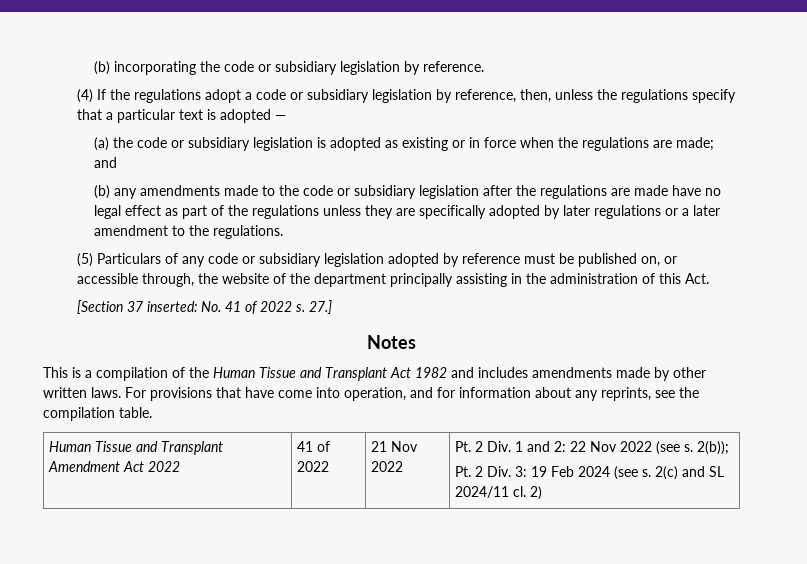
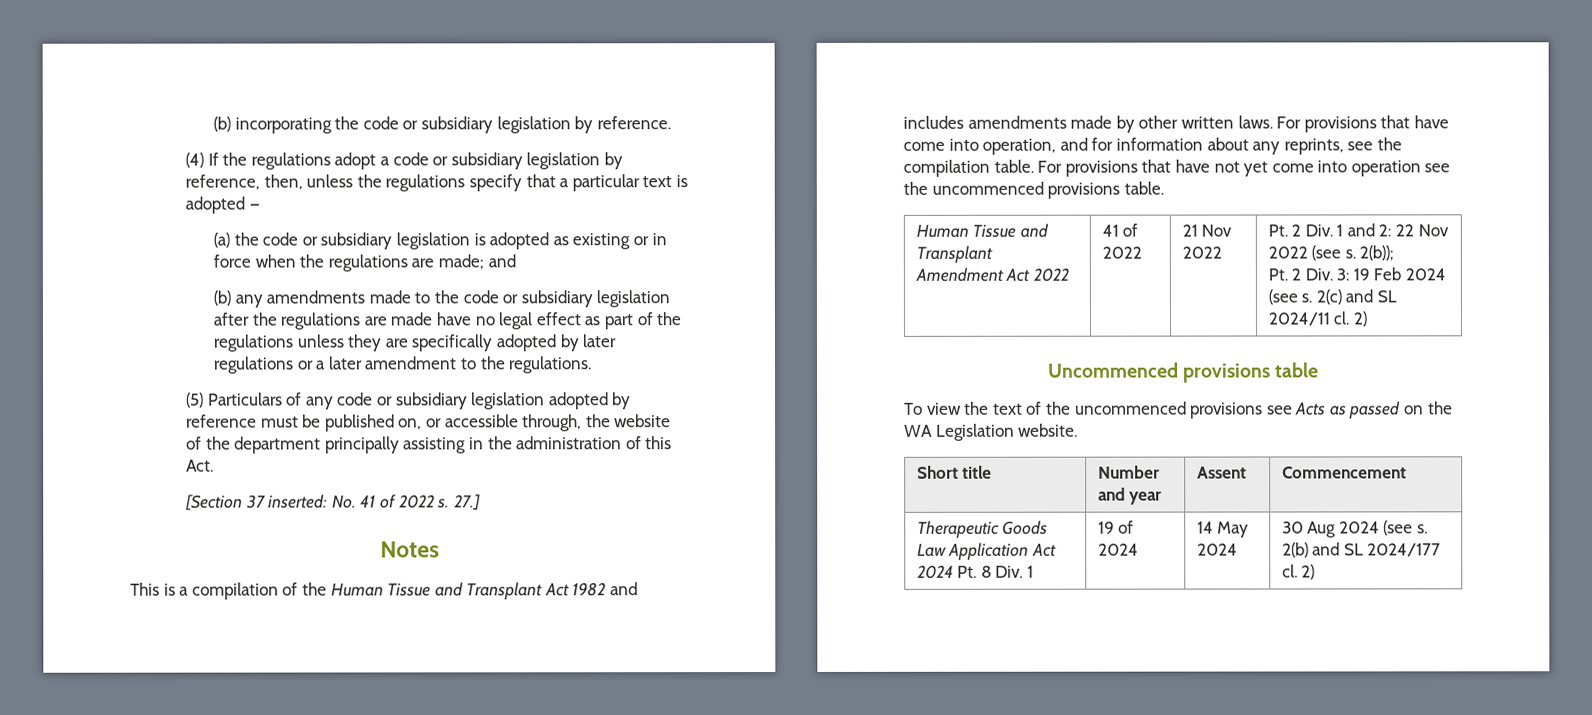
(152, 412) none -> [1037,159,1451,177] [903,181,1164,199] For provisions that have not yet come into operation see the uncommenced provisions table.
(543, 493) none -> [1047,362,1320,383] [904,401,1453,420] [904,423,1079,441] [916,465,993,479] [1097,465,1160,479] [1097,487,1163,505] [1196,466,1247,479] [1281,466,1407,479] [916,520,1049,539] [916,542,1057,561] [916,564,1034,579] [1097,520,1135,534] [1097,543,1139,556] [1196,521,1250,538] [1196,543,1238,556] [1281,520,1428,538] [1281,542,1442,558] [1281,564,1316,580] // Uncommenced provisions table // To view the text of the uncommenced provisions see Acts as passed on the WA Legislation website. // Short title | Number and year | Assent | Commencement // Therapeutic Goods Law Application Act 2024 Pt. 8 Div. 1 | 19 of 2024 | 14 May 2024 | 30 Aug 2024 (see s. 2(b) and SL 2024/177 cl. 2)

